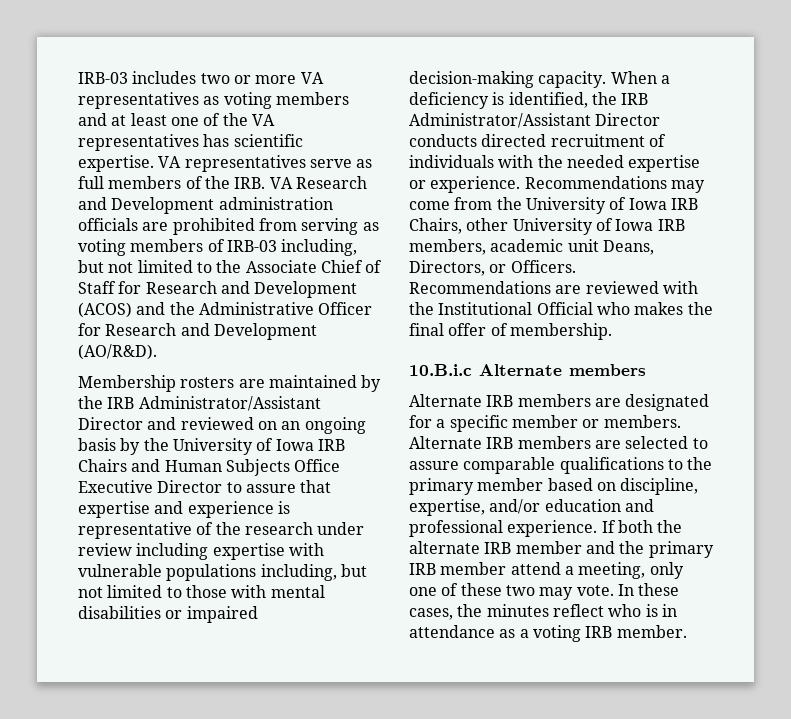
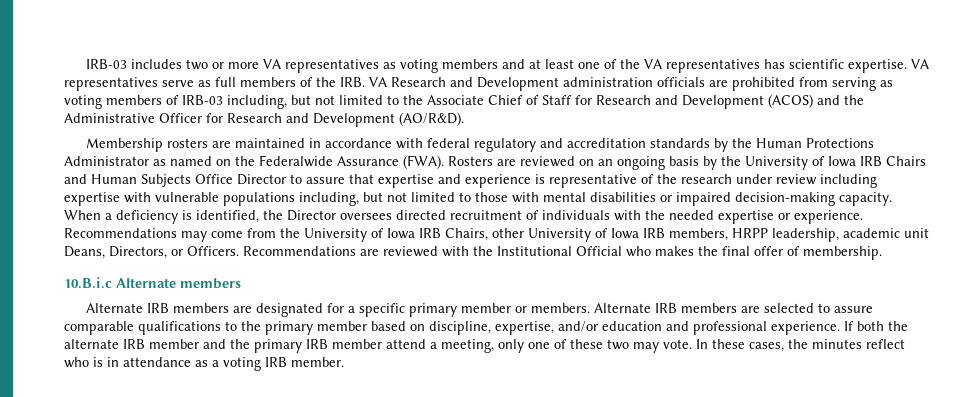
[361,375,382,392] [78,396,321,411] [78,417,177,430] by the IRB Administrator/Assistant Director and -> [309,138,875,152] [64,155,516,169] in accordance with federal regulatory and accreditation standards by the Human Protections Administrator as named on the Federalwide Assurance (FWA). Rosters are
[78,480,153,493] Executive -> (233, 179) none
[621,93,649,105] [409,113,661,128] [409,134,477,147] IRB Administrator/Assistant Director conducts -> [287,210,392,221] Director oversees
(486, 247) none -> [732,228,839,242] HRPP leadership,
(508, 423) none -> [409,303,458,317] primary

